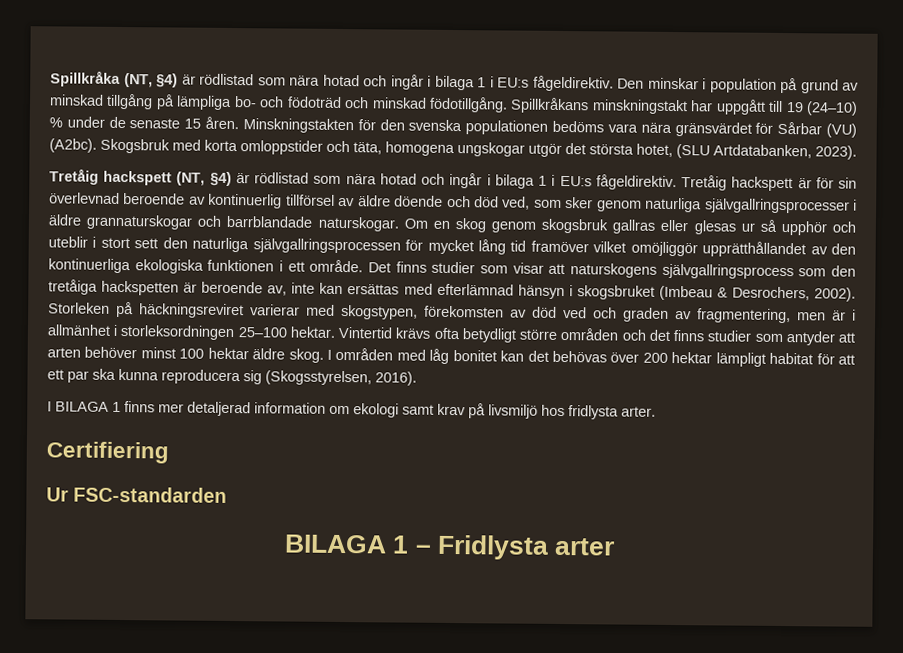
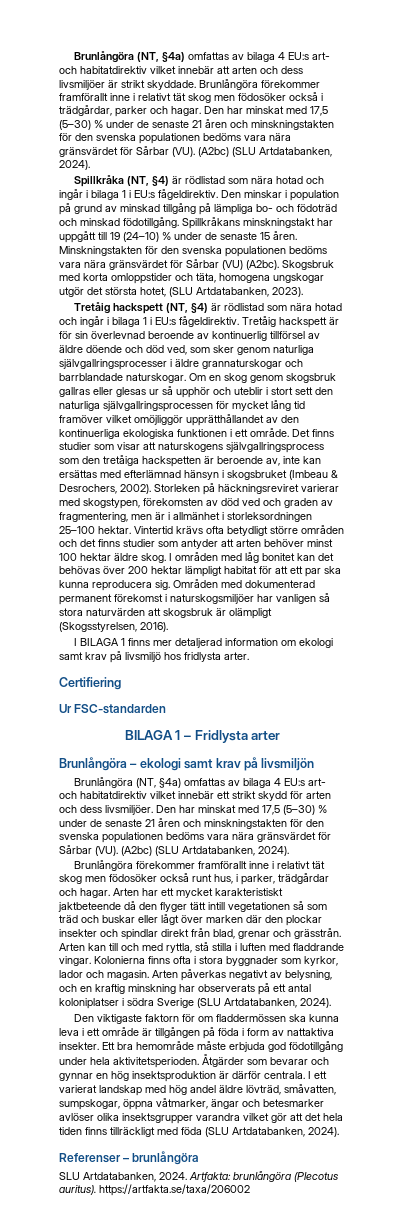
(50, 78) none -> [74,51,331,63] [59,66,303,74] [59,79,320,90] [59,92,323,103] [59,105,328,117] [59,119,334,130] [59,133,291,144] [59,146,332,157] [59,160,90,170] Brunlångöra (NT, §4a) omfattas av bilaga 4 EU:s art- och habitatdirektiv vilket innebär att arten och dess livsmiljöer är strikt skyddade. Brunlångöra förekommer framförallt inne i relativt tät skog men födosöker också i trädgårdar, parker och hagar. Den har minskat med 17,5 (5–30) % under de senaste 21 åren och minskningstakten för den svenska populationen bedöms vara nära gränsvärdet för Sårbar (VU). (A2bc) (SLU Artdatabanken, 2024). //
[243,370,262,385] sig -> [155,579,315,590] [59,593,330,605] [59,608,272,619] sig. Områden med dokumenterad permanent förekomst i naturskogsmiljöer har vanligen så stora naturvärden att skogsbruk är olämpligt
(615, 546) none -> [59,757,315,771] [74,777,327,788] [59,791,331,801] [59,805,327,815] [59,818,324,829] [59,832,331,843] [59,845,289,856] [74,860,326,871] [59,873,329,885] [59,888,283,898] [58,901,327,912] [59,914,322,926] [59,928,341,940] [59,942,344,953] [59,956,338,966] [59,969,332,981] [59,983,311,995] [59,998,331,1009] [74,1014,340,1024] [59,1027,334,1039] [59,1041,343,1052] [59,1054,329,1068] [59,1071,327,1082] [59,1084,336,1096] [59,1098,324,1110] [59,1113,343,1124] [59,1127,339,1137] [59,1151,200,1165] [59,1171,338,1182] [59,1184,250,1196] // Brunlångöra – ekologi samt krav på livsmiljön // Brunlångöra (NT, §4a) omfattas av bilaga 4 EU:s art- och habitatdirektiv vilket innebär ett strikt skydd för arten och dess livsmiljöer. Den har minskat med 17,5 (5–30) % under de senaste 21 åren och minskningstakten för den svenska populationen bedöms vara nära gränsvärdet för Sårbar (VU). (A2bc) (SLU Artdatabanken, 2024). // Brunlångöra förekommer framförallt inne i relativt tät skog men födosöker också runt hus, i parker, trädgårdar och hagar. Arten har ett mycket karakteristiskt jaktbeteende då den flyger tätt intill vegetationen så som träd och buskar eller lågt över marken där den plockar insekter och spindlar direkt från blad, grenar och grässtrån. Arten kan till och med ryttla, stå stilla i luften med fladdrande vingar. Kolonierna finns ofta i stora byggnader som kyrkor, lador och magasin. Arten påverkas negativt av belysning, och en kraftig minskning har observerats på ett antal koloniplatser i södra Sverige (SLU Artdatabanken, 2024). // Den viktigaste faktorn för om fladdermössen ska kunna leva i ett område är tillgången på föda i form av nattaktiva insekter. Ett bra hemområde måste erbjuda god födotillgång under hela aktivitetsperioden. Åtgärder som bevarar och gynnar en hög insektsproduktion är därför centrala. I ett varierat landskap med hög andel äldre lövträd, småvatten, sumpskogar, öppna våtmarker, ängar och betesmarker avlöser olika insektsgrupper varandra vilket gör att det hela tiden finns tillräckligt med föda (SLU Artdatabanken, 2024). // Referenser – brunlångöra // SLU Artdatabanken, 2024. Artfakta: brunlångöra (Plecotus auritus). https://artfakta.se/taxa/206002

